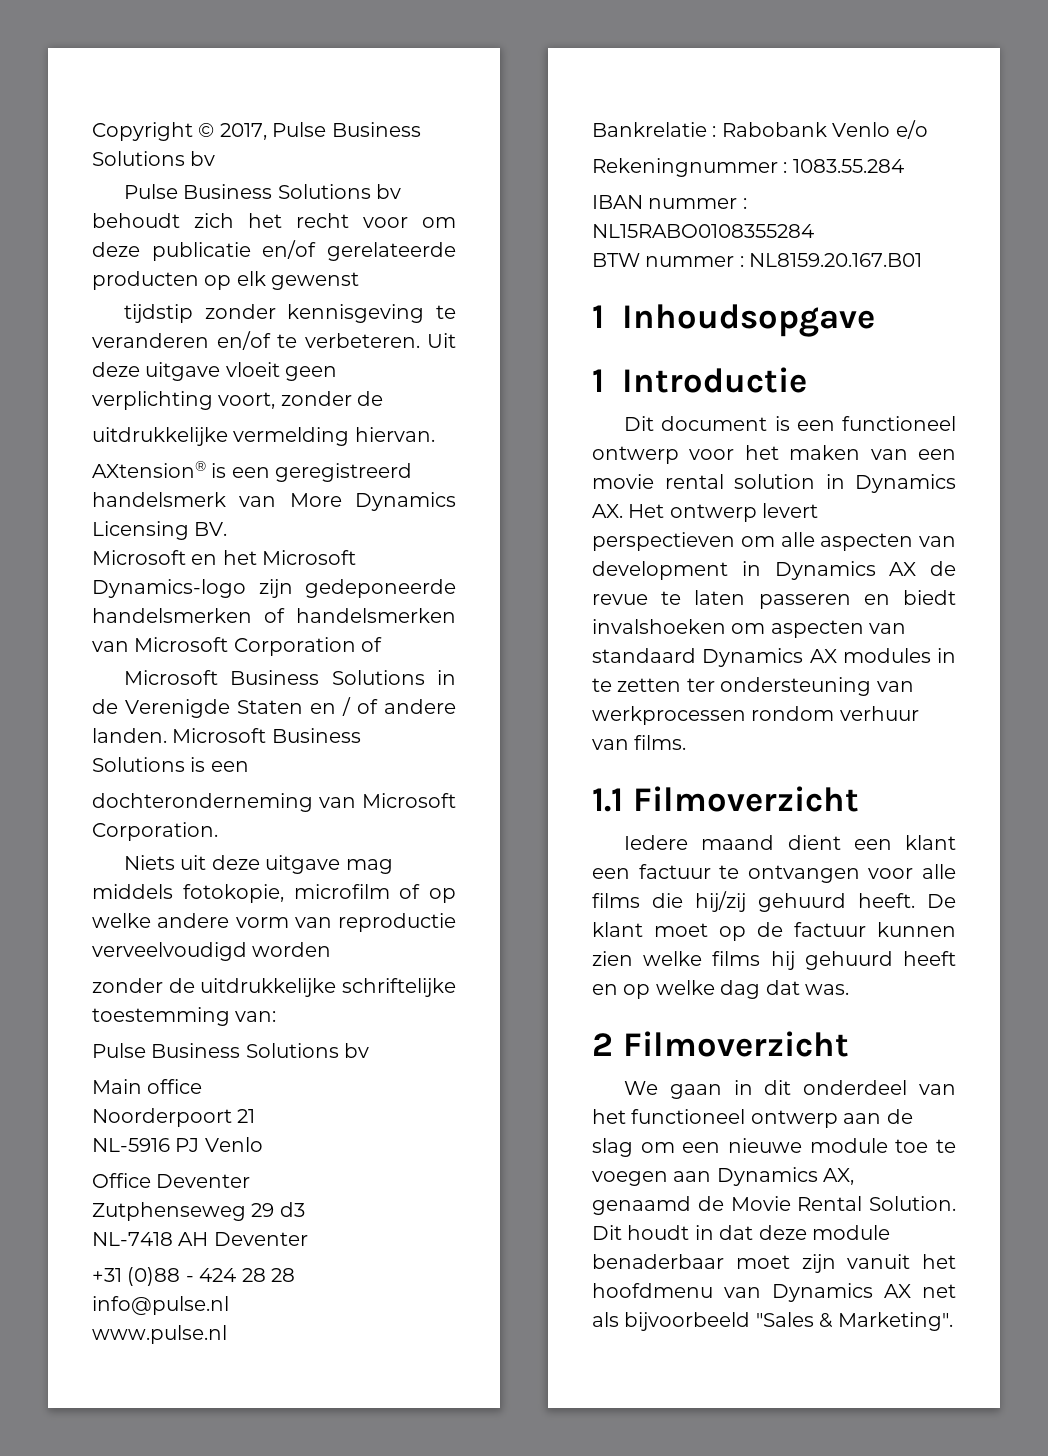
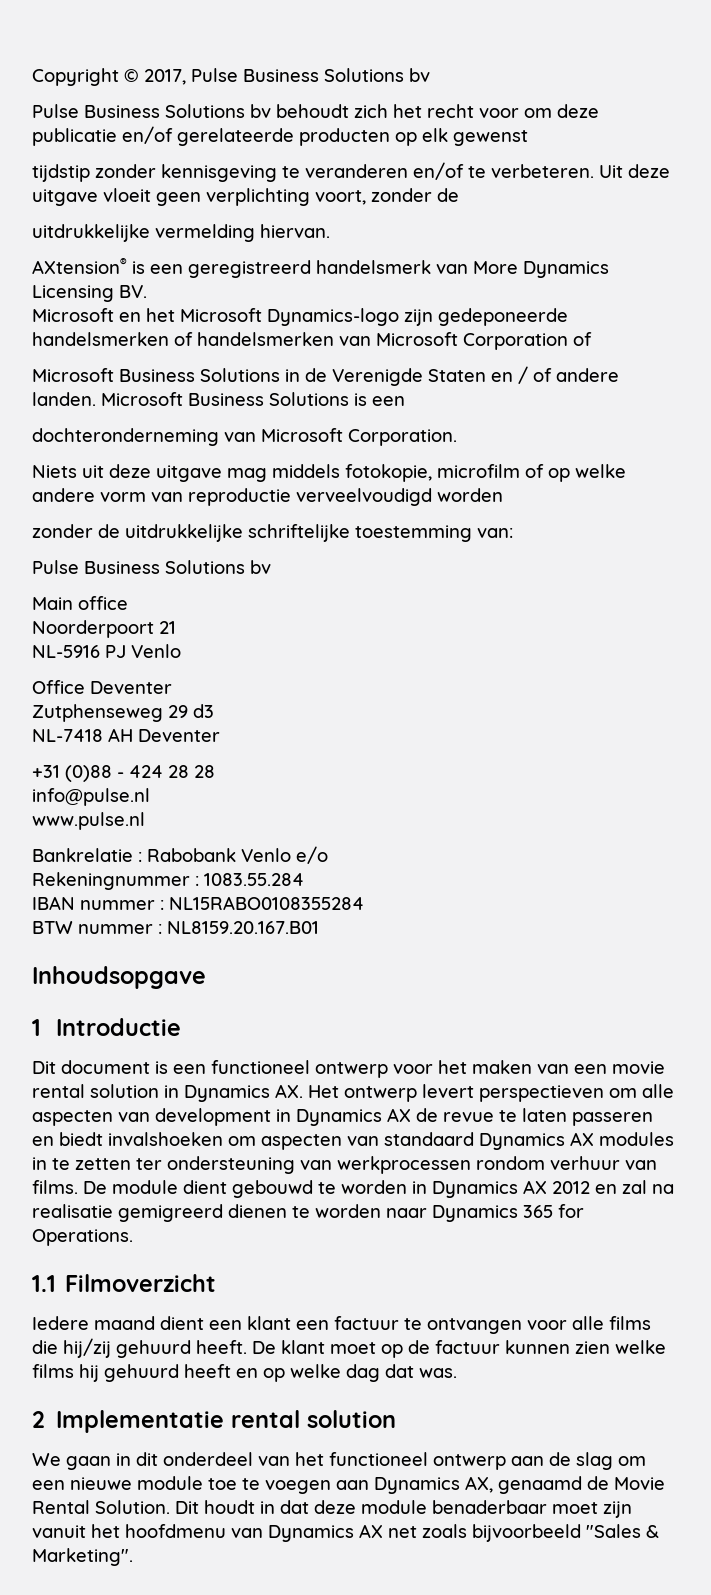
[592,305,604,328] 1 -> (319, 927) none
(687, 742) none -> [83,1180,674,1198] [32,1204,584,1222] [32,1229,133,1246] De module dient gebouwd te worden in Dynamics AX 2012 en zal na realisatie gemigreerd dienen te worden naar Dynamics 365 for Operations.
[623,1031,849,1057] Filmoverzicht -> [56,1410,397,1433] Implementatie rental solution
[592,1312,619,1327] als -> [422,1524,467,1538] zoals

